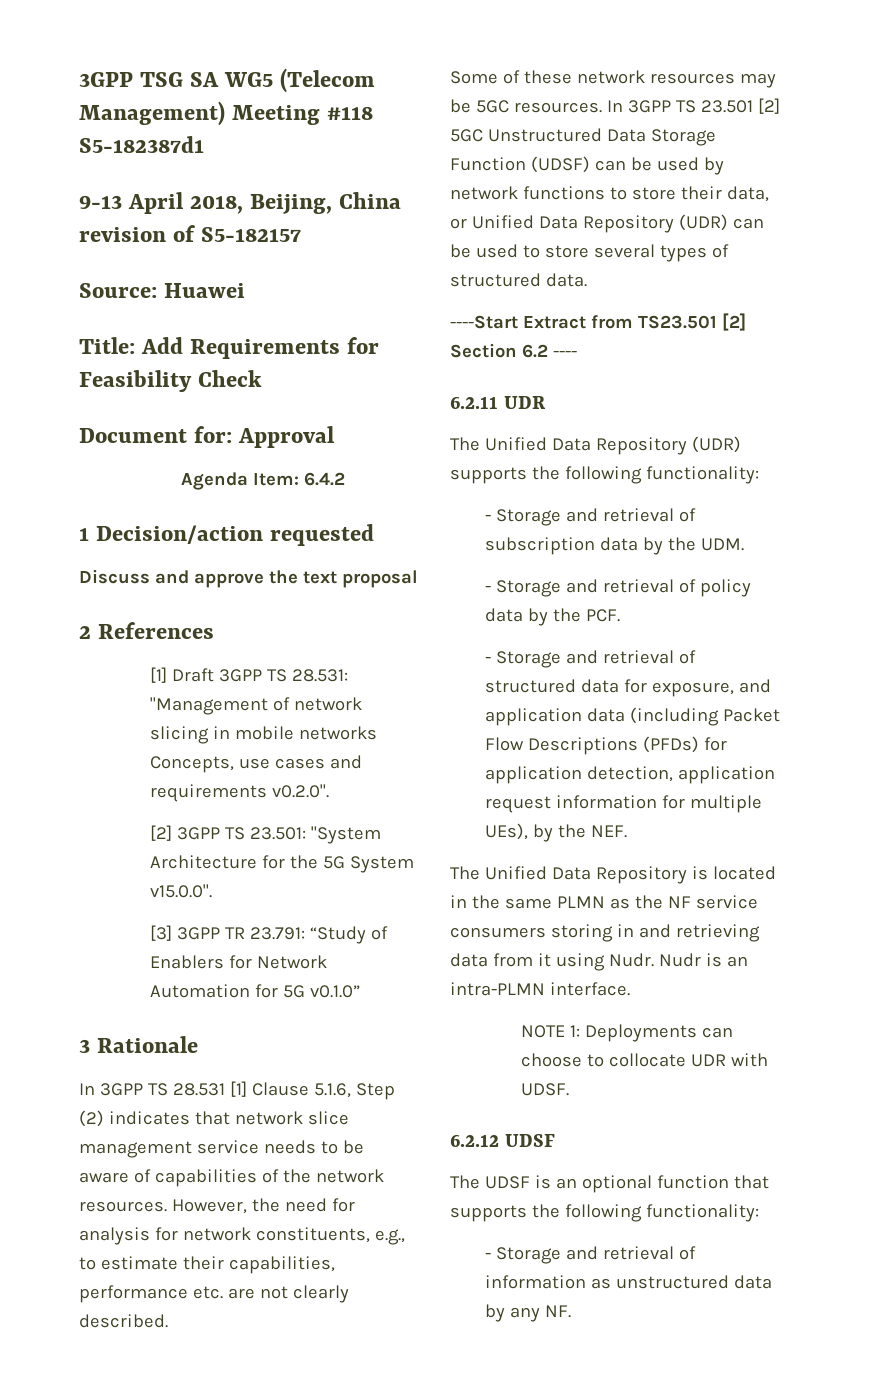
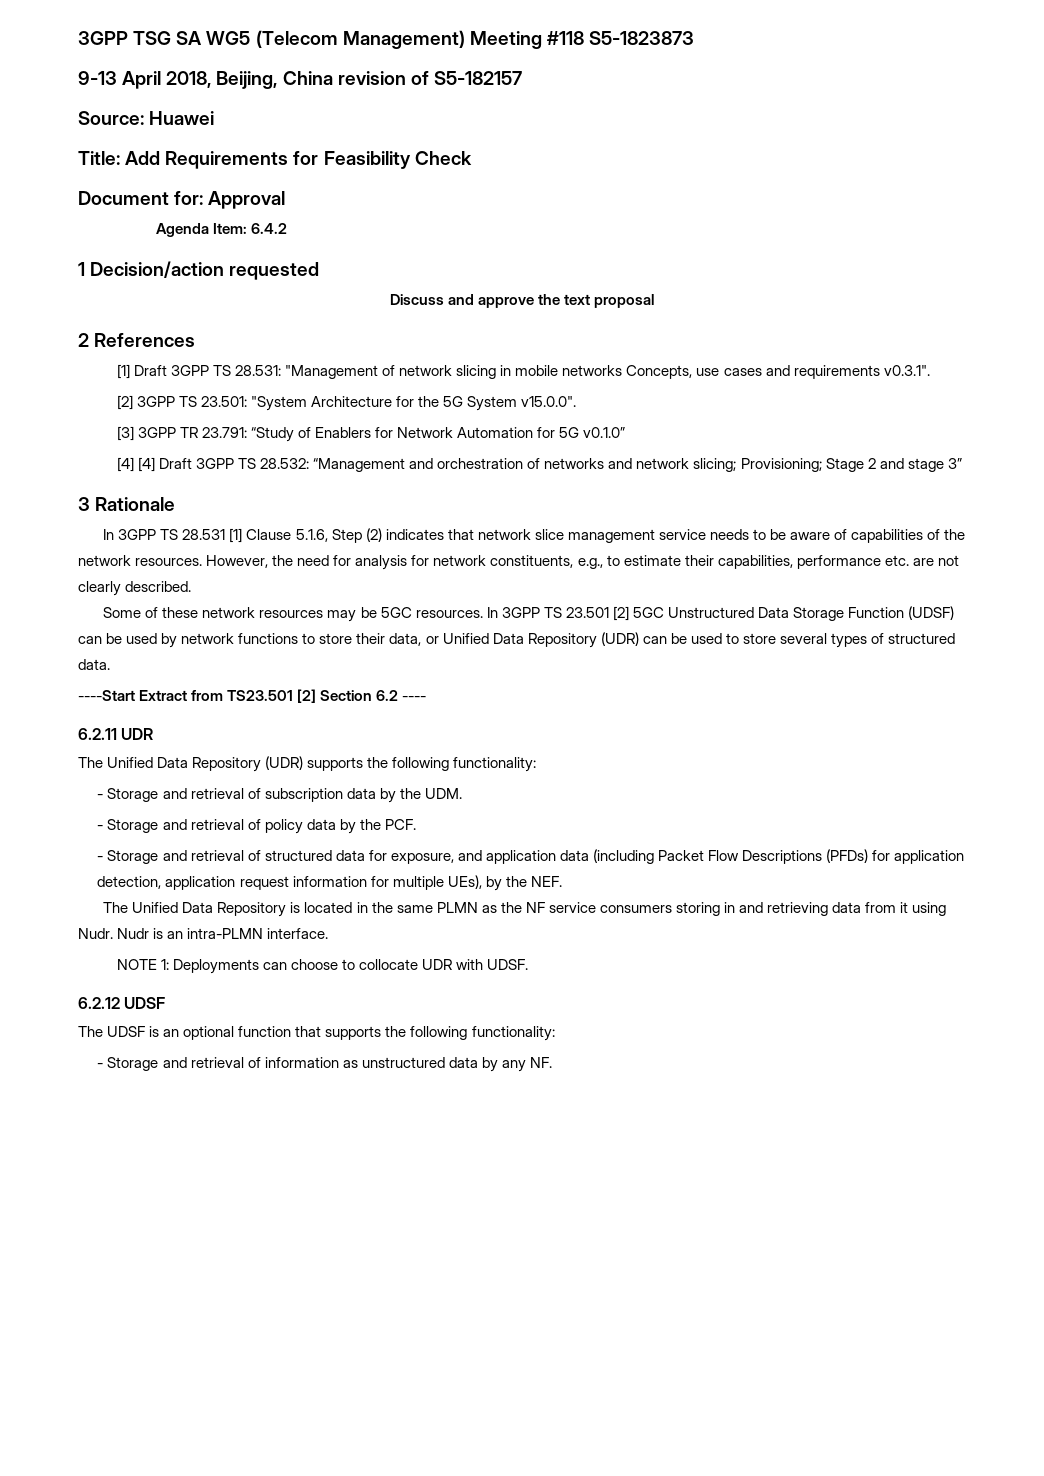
[79,136,204,153] S5-182387d1 -> [589,31,695,45] S5-1823873
[271,784,329,798] v0.2.0". -> [883,365,930,376] v0.3.1".
(360, 991) none -> [116,457,962,472] // [4] [4] Draft 3GPP TS 28.532: “Management and orchestration of networks and network slicing; Provisioning; Stage 2 and stage 3”

